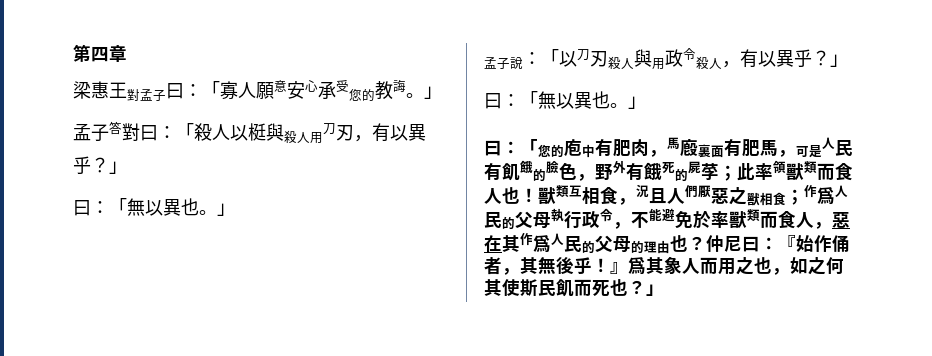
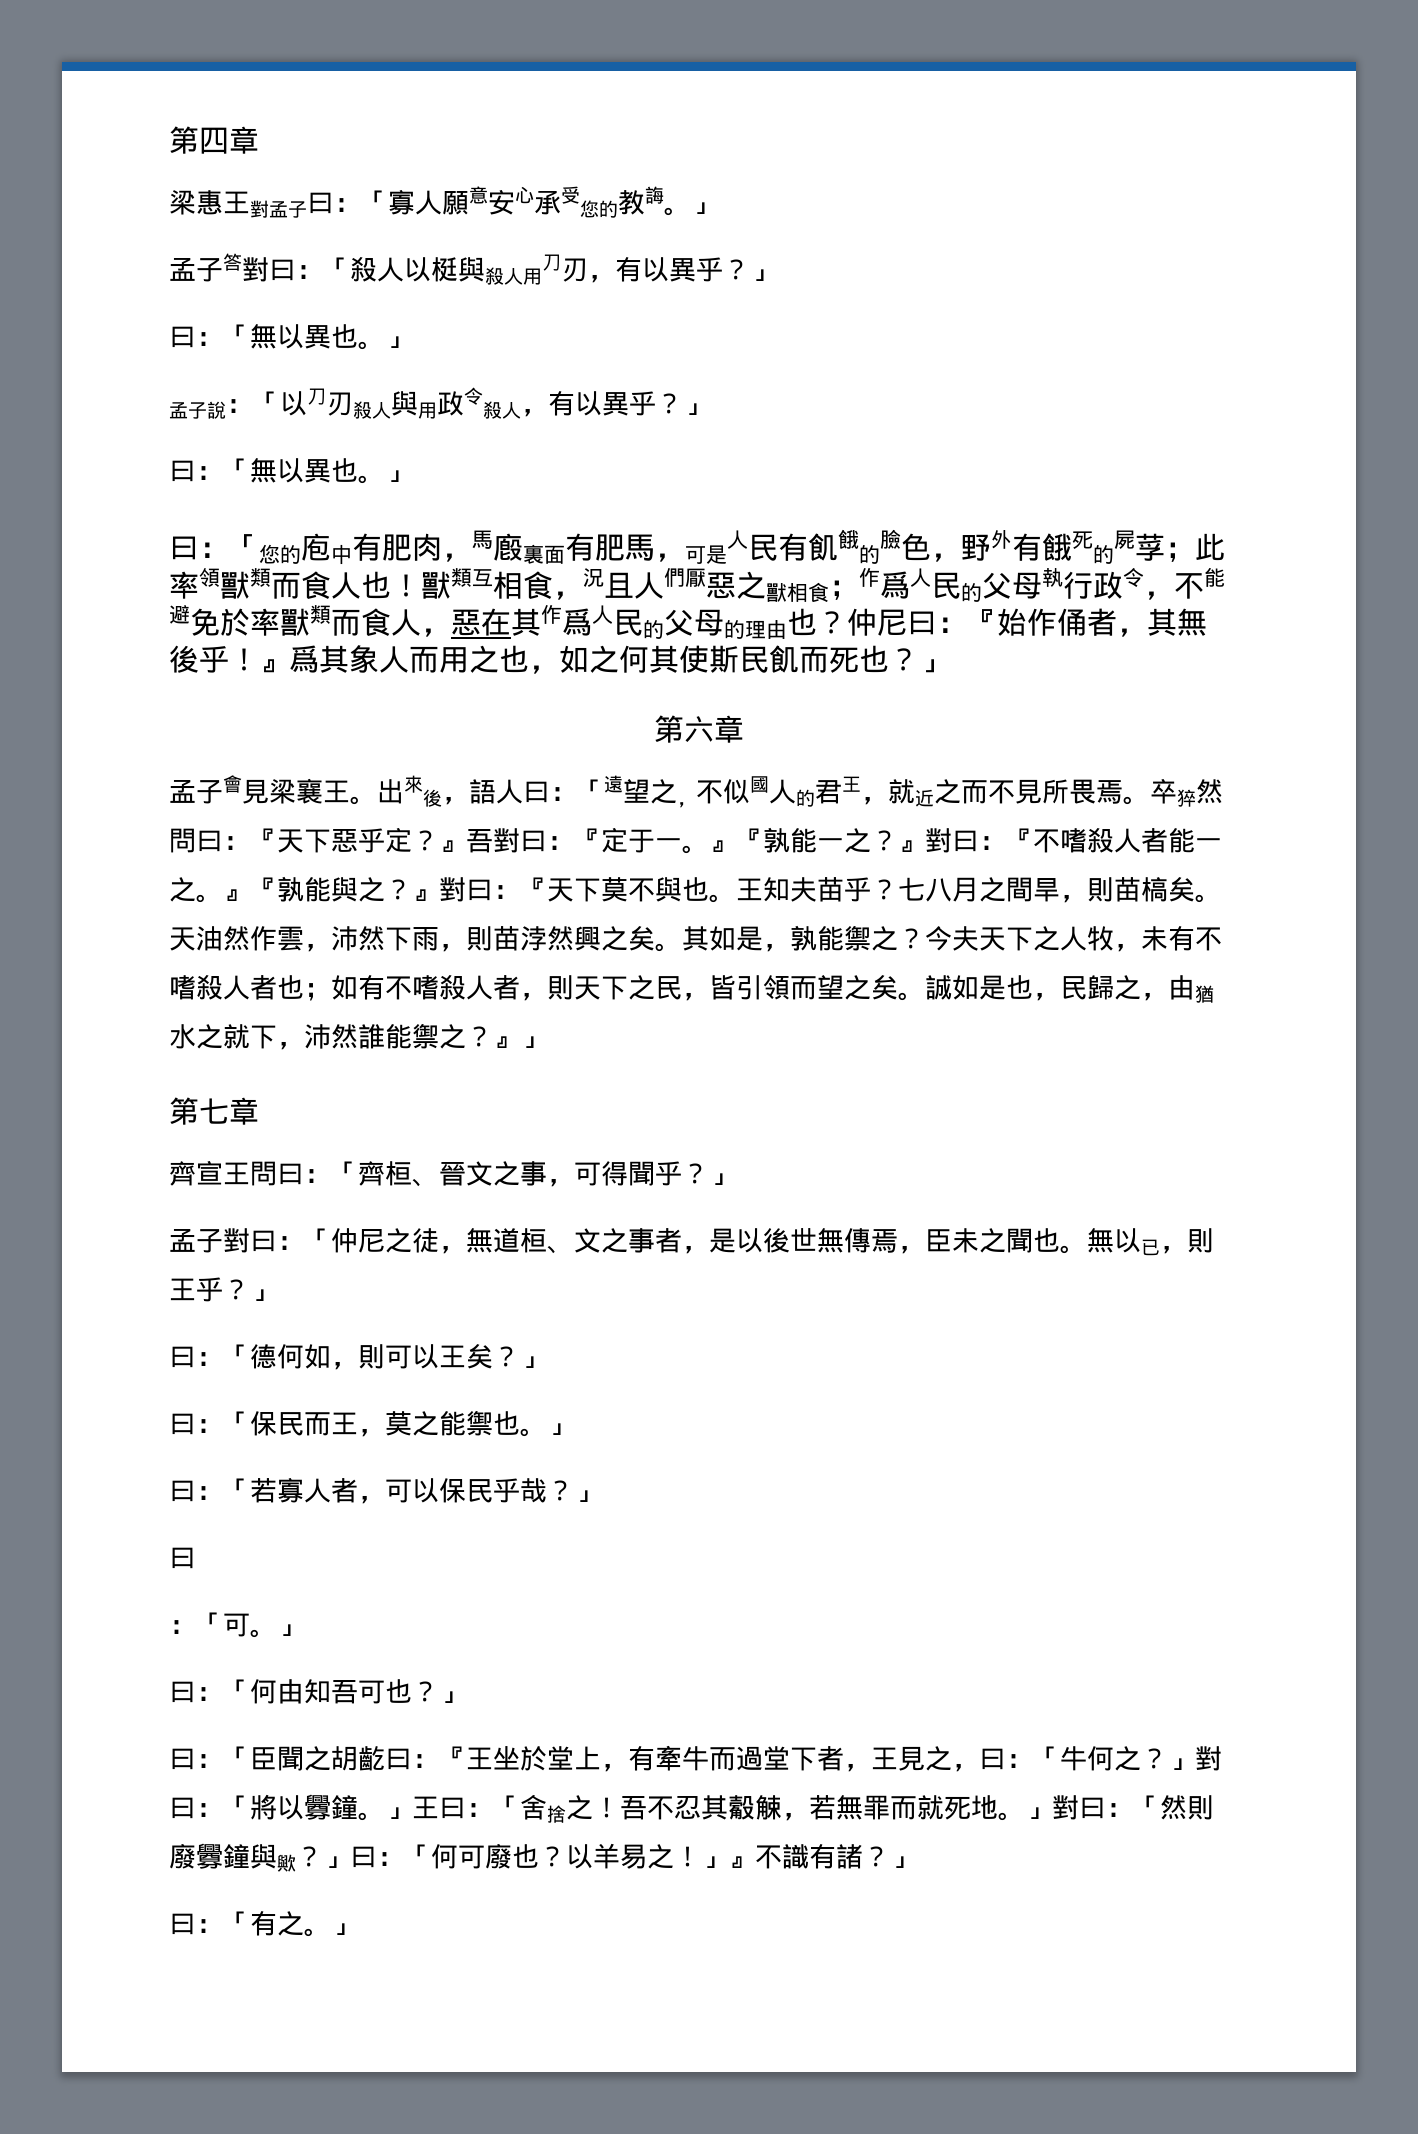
(664, 290) none -> [653,715,744,743] [169,775,861,808] [861,778,1223,807] [169,827,1222,854] [169,876,1222,903] [169,925,1222,952] [169,974,1214,1003] [169,1023,547,1050] [169,1097,259,1125] [169,1160,736,1187] [169,1228,1214,1256] [169,1277,277,1302] [169,1344,547,1370] [169,1410,574,1437] [169,1477,601,1504] [169,1547,196,1569] [169,1612,304,1638] [169,1679,466,1704] [169,1745,1222,1772] [169,1794,1214,1823] [169,1843,917,1872] [169,1911,358,1937] // 第六章 // 孟子會見梁襄王。出來後，語人曰：「遠望之，不似國人的君王，就近之而不見所畏焉。卒猝然問曰：『天下惡乎定？』吾對曰：『定于一。』『孰能一之？』對曰：『不嗜殺人者能一之。』『孰能與之？』對曰：『天下莫不與也。王知夫苗乎？七八月之間旱，則苗槁矣。天油然作雲，沛然下雨，則苗浡然興之矣。其如是，孰能禦之？今夫天下之人牧，未有不嗜殺人者也；如有不嗜殺人者，則天下之民，皆引領而望之矣。誠如是也，民歸之，由猶水之就下，沛然誰能禦之？』」 // 第七章 // 齊宣王問曰：「齊桓、晉文之事，可得聞乎？」 // 孟子對曰：「仲尼之徒，無道桓、文之事者，是以後世無傳焉，臣未之聞也。無以已，則王乎？」 // 曰：「德何如，則可以王矣？」 // 曰：「保民而王，莫之能禦也。」 // 曰：「若寡人者，可以保民乎哉？」 // 曰 // ：「可。」 // 曰：「何由知吾可也？」 // 曰：「臣聞之胡齕曰：『王坐於堂上，有牽牛而過堂下者，王見之，曰：「牛何之？」對曰：「將以釁鐘。」王曰：「舍捨之！吾不忍其觳觫，若無罪而就死地。」對曰：「然則廢釁鐘與歟？」曰：「何可廢也？以羊易之！」』不識有諸？」 // 曰：「有之。」

